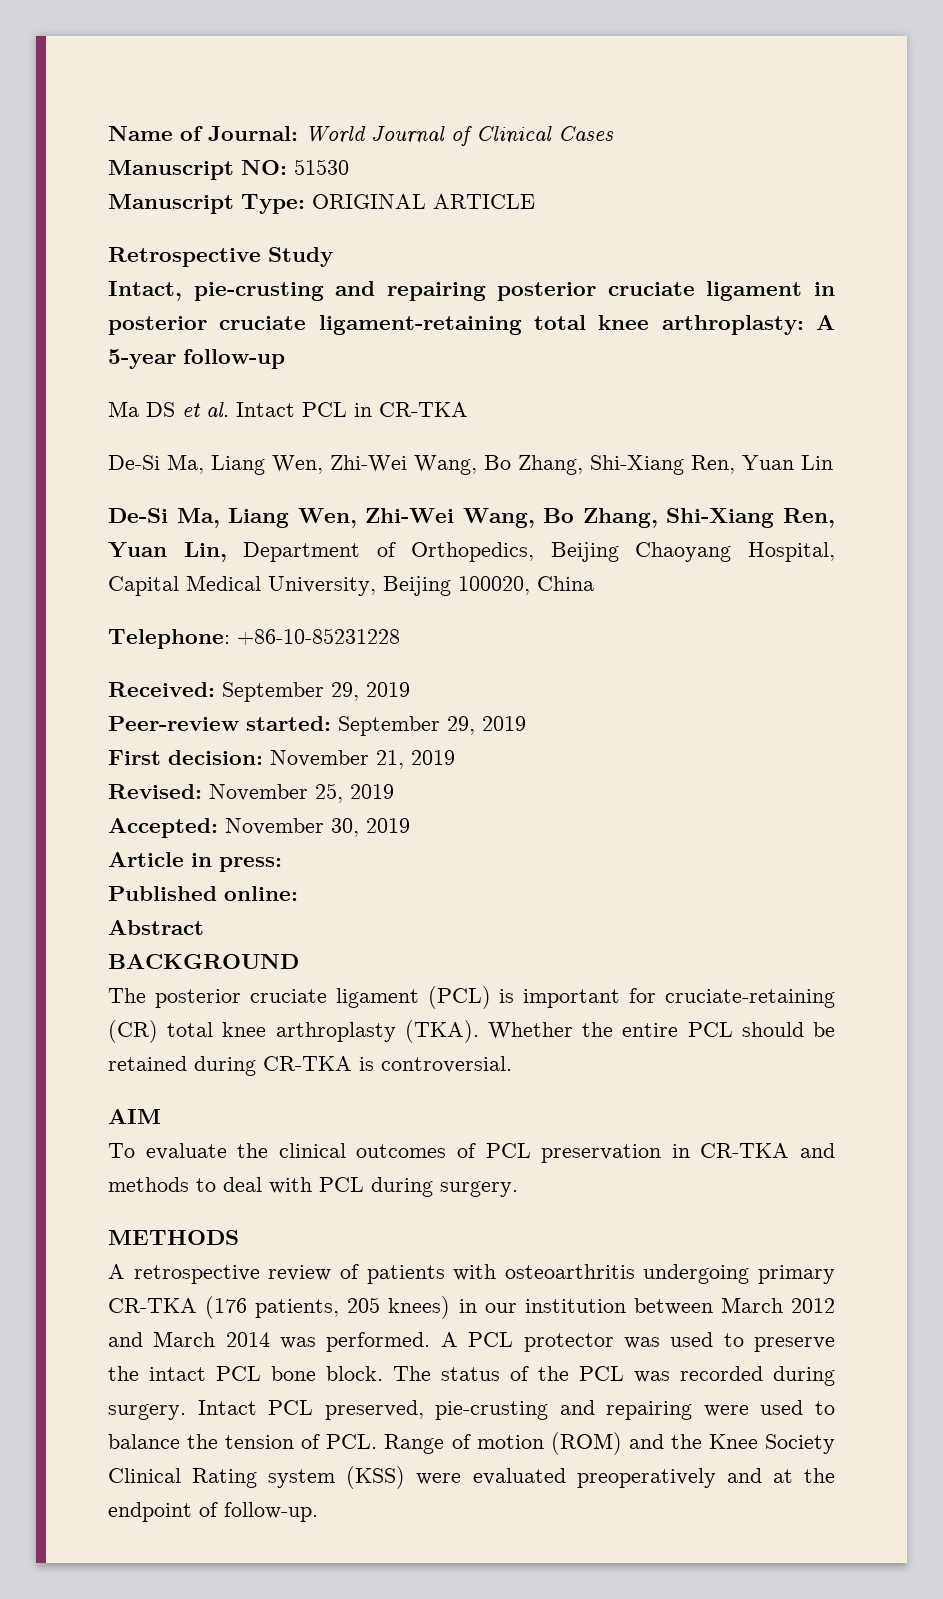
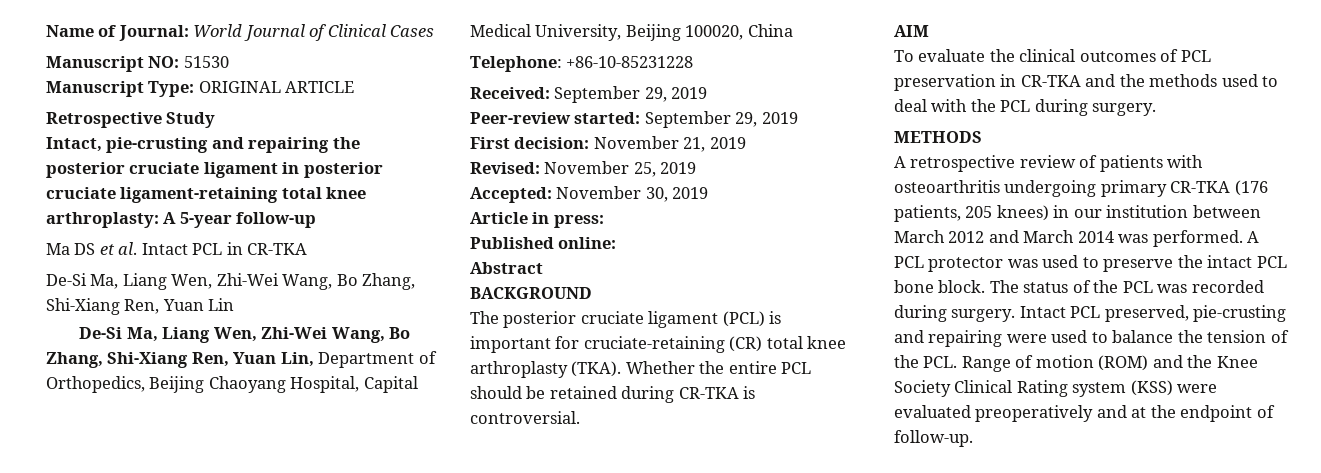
(486, 291) none -> [332,137,360,149] the
[108,1177,189,1192] methods -> [1119,74,1258,87] the methods used
(312, 1185) none -> [970,99,996,112] the
(321, 1441) none -> [894,355,919,368] the

